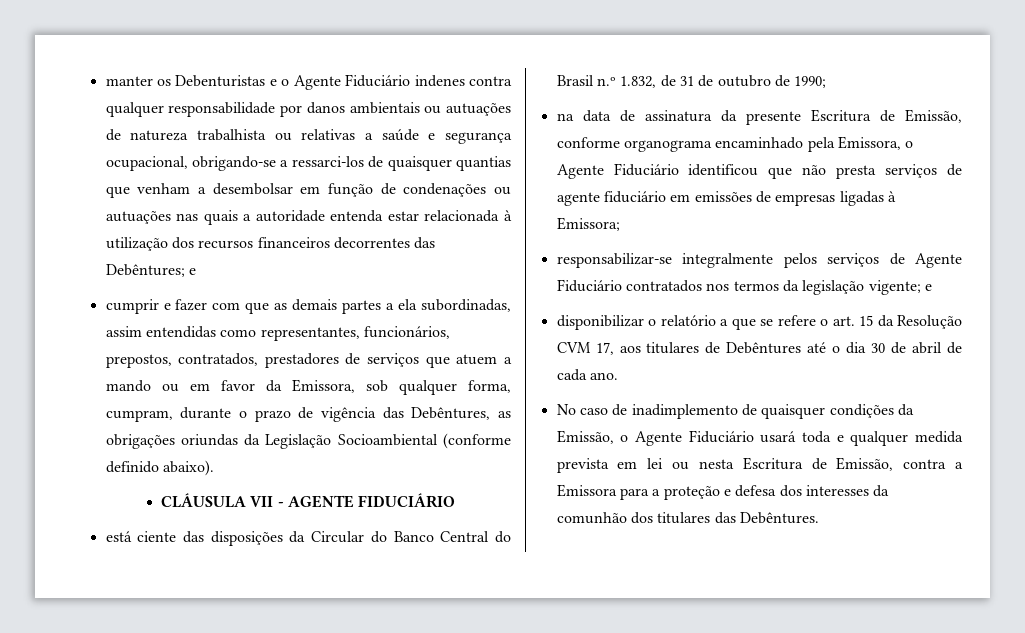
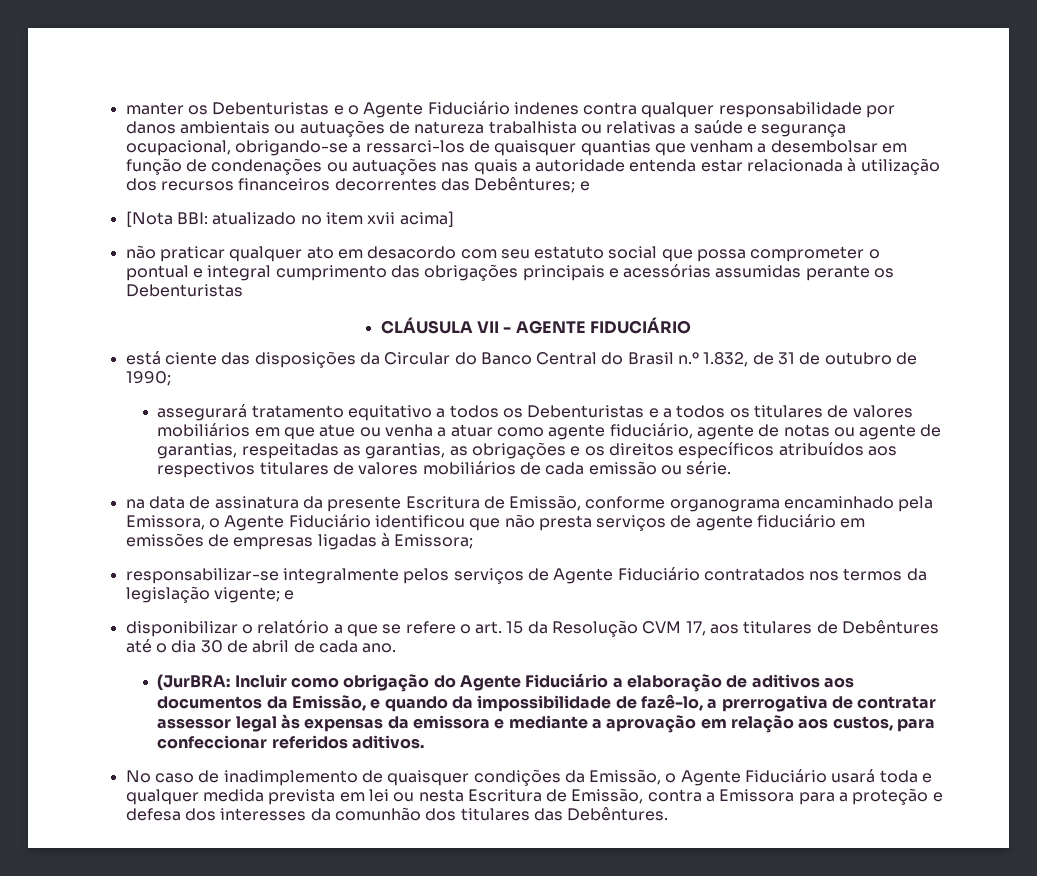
[105,299,511,314] [105,326,450,341] [105,353,512,368] [105,379,512,395] [105,407,512,422] [105,433,512,449] [105,460,214,476] cumprir e fazer com que as demais partes a ela subordinadas, assim entendidas como representantes, funcionários, prepostos, contratados, prestadores de serviços que atuem a mando ou em favor da Emissora, sob qualquer forma, cumpram, durante o prazo de vigência das Debêntures, as obrigações oriundas da Legislação Socioambiental (conforme definido abaixo). -> [125,211,454,227] [125,245,880,262] [125,264,895,281] [125,284,243,297] [Nota BBI: atualizado no item xvii acima] // não praticar qualquer ato em desacordo com seu estatuto social que possa comprometer o pontual e integral cumprimento das obrigações principais e acessórias assumidas perante os Debenturistas
(827, 82) none -> [157,404,913,421] [157,423,942,440] [157,442,897,459] [157,461,732,478] // assegurará tratamento equitativo a todos os Debenturistas e a todos os titulares de valores mobiliários em que atue ou venha a atuar como agente fiduciário, agente de notas ou agente de garantias, respeitadas as garantias, as obrigações e os direitos específicos atribuídos aos respectivos titulares de valores mobiliários de cada emissão ou série.
(618, 376) none -> [157,673,854,692] [157,694,937,712] [157,714,935,733] [157,735,425,749] // (JurBRA: Incluir como obrigação do Agente Fiduciário a elaboração de aditivos aos documentos da Emissão, e quando da impossibilidade de fazê-lo, a prerrogativa de contratar assessor legal às expensas da emissora e mediante a aprovação em relação aos custos, para confeccionar referidos aditivos.

